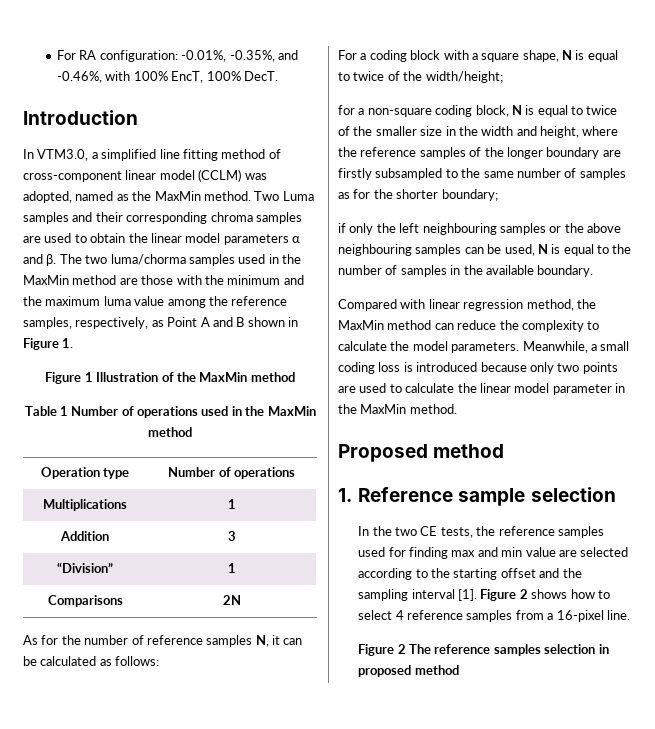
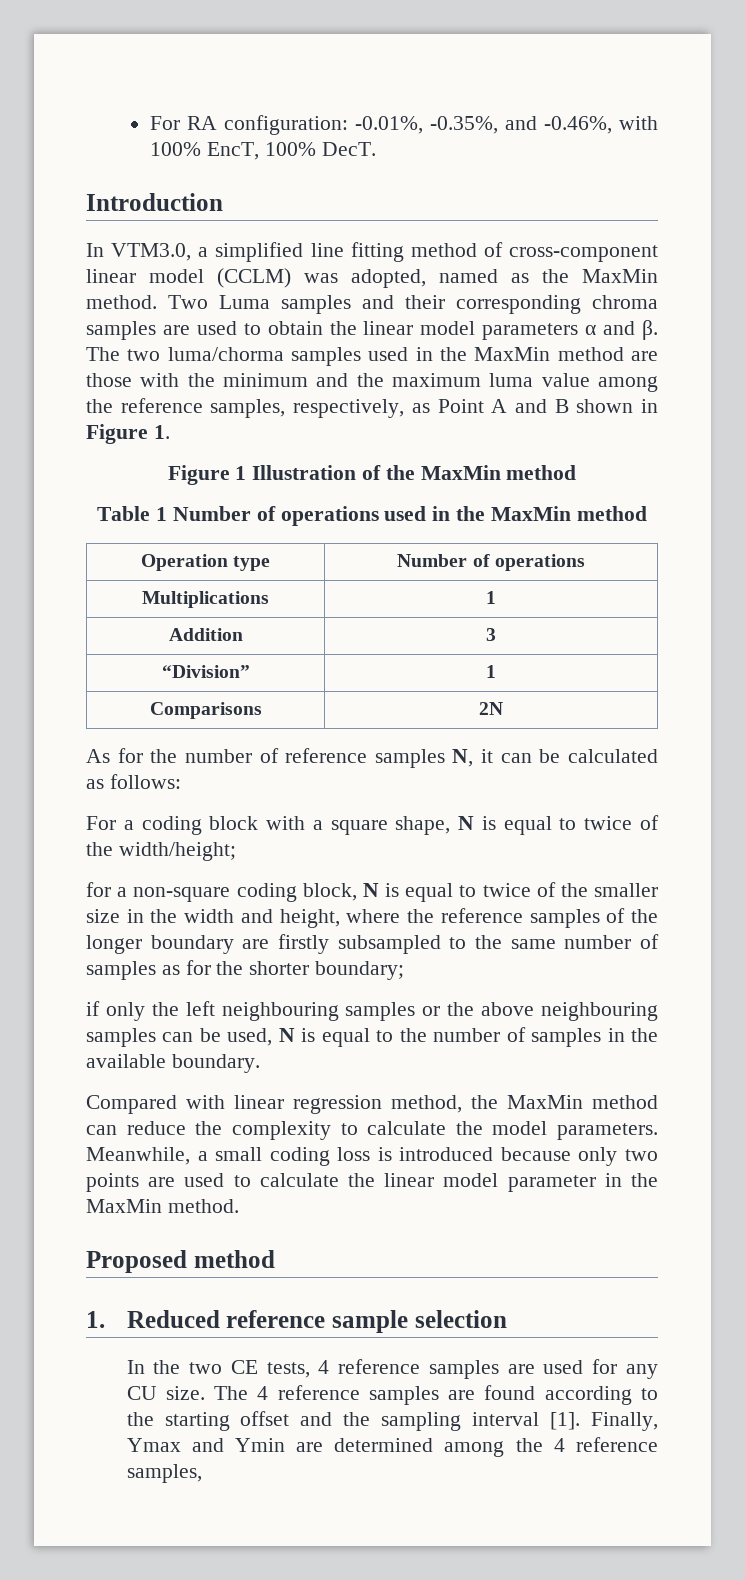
[358,487,454,502] Reference -> [126,1310,326,1328] Reduced reference
[476,526,604,538] the reference samples -> [318,1359,535,1379] 4 reference samples are
[409,547,629,559] finding max and min value are selected -> [625,1364,658,1379] [126,1385,536,1405] any CU size. The 4 reference samples are found
[480,589,610,601] [358,610,630,622] [358,644,609,656] [358,665,459,677] Figure 2 shows how to select 4 reference samples from a 16-pixel line. // Figure 2 The reference samples selection in proposed method -> [590,1412,658,1431] [126,1437,658,1457] [126,1464,202,1483] Finally, Ymax and Ymin are determined among the 4 reference samples,

